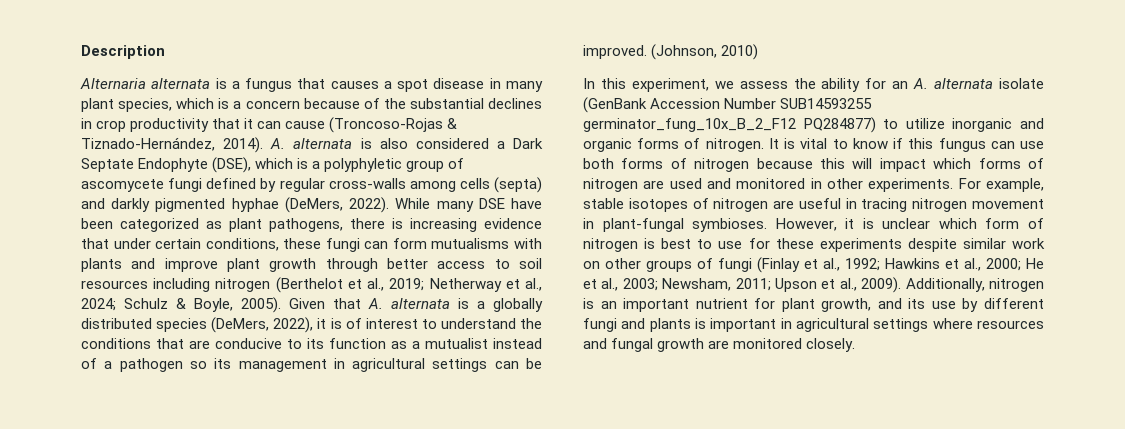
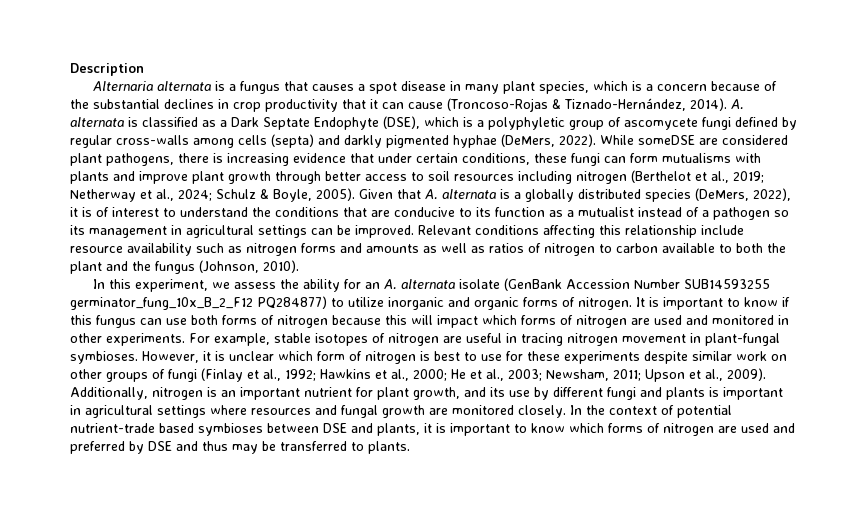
[379,138,489,149] also considered -> [142,117,216,127] classified as
[436,198,542,212] [81,218,222,232] many DSE have been categorized as -> [638,135,788,145] someDSE are considered
[651,44,759,60] (Johnson, 2010) -> [418,225,744,238] [70,243,786,256] [70,260,299,274] Relevant conditions affecting this relationship include resource availability such as nitrogen forms and amounts as well as ratios of nitrogen to carbon available to both the plant and the fungus (Johnson, 2010).
[800,138,828,149] vital -> [663,297,723,310] important
(856, 345) none -> [570,405,732,418] [70,423,795,436] [70,441,410,454] In the context of potential nutrient-trade based symbioses between DSE and plants, it is important to know which forms of nitrogen are used and preferred by DSE and thus may be transferred to plants.

